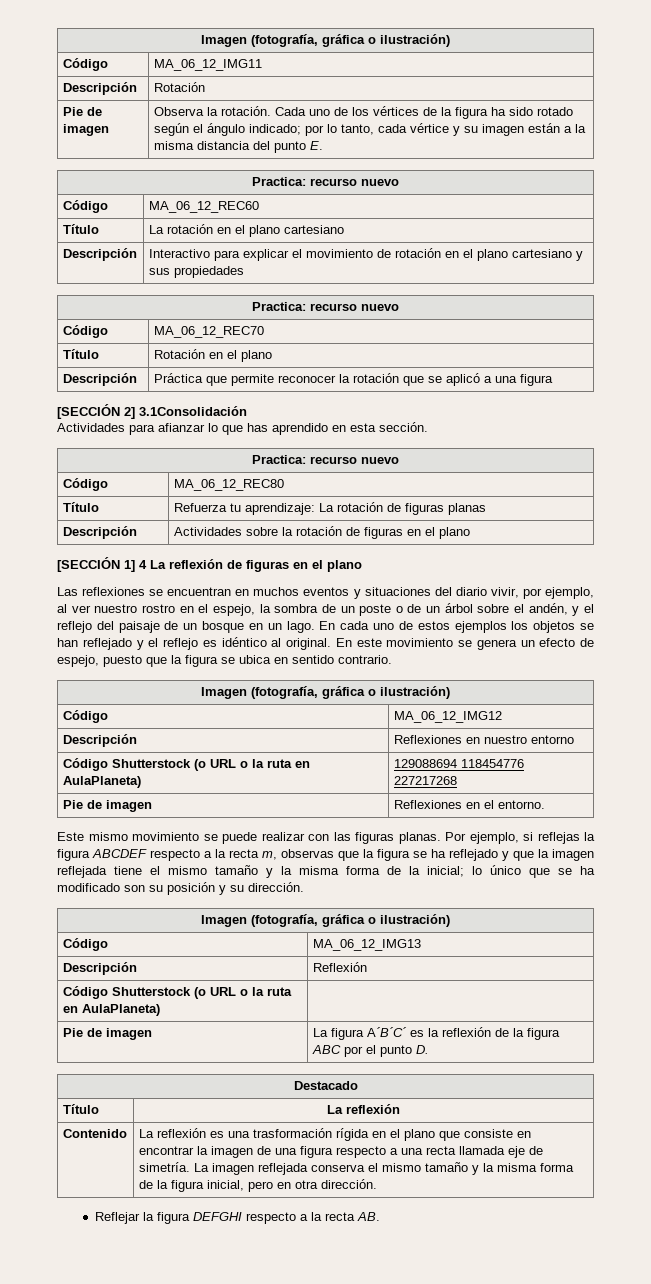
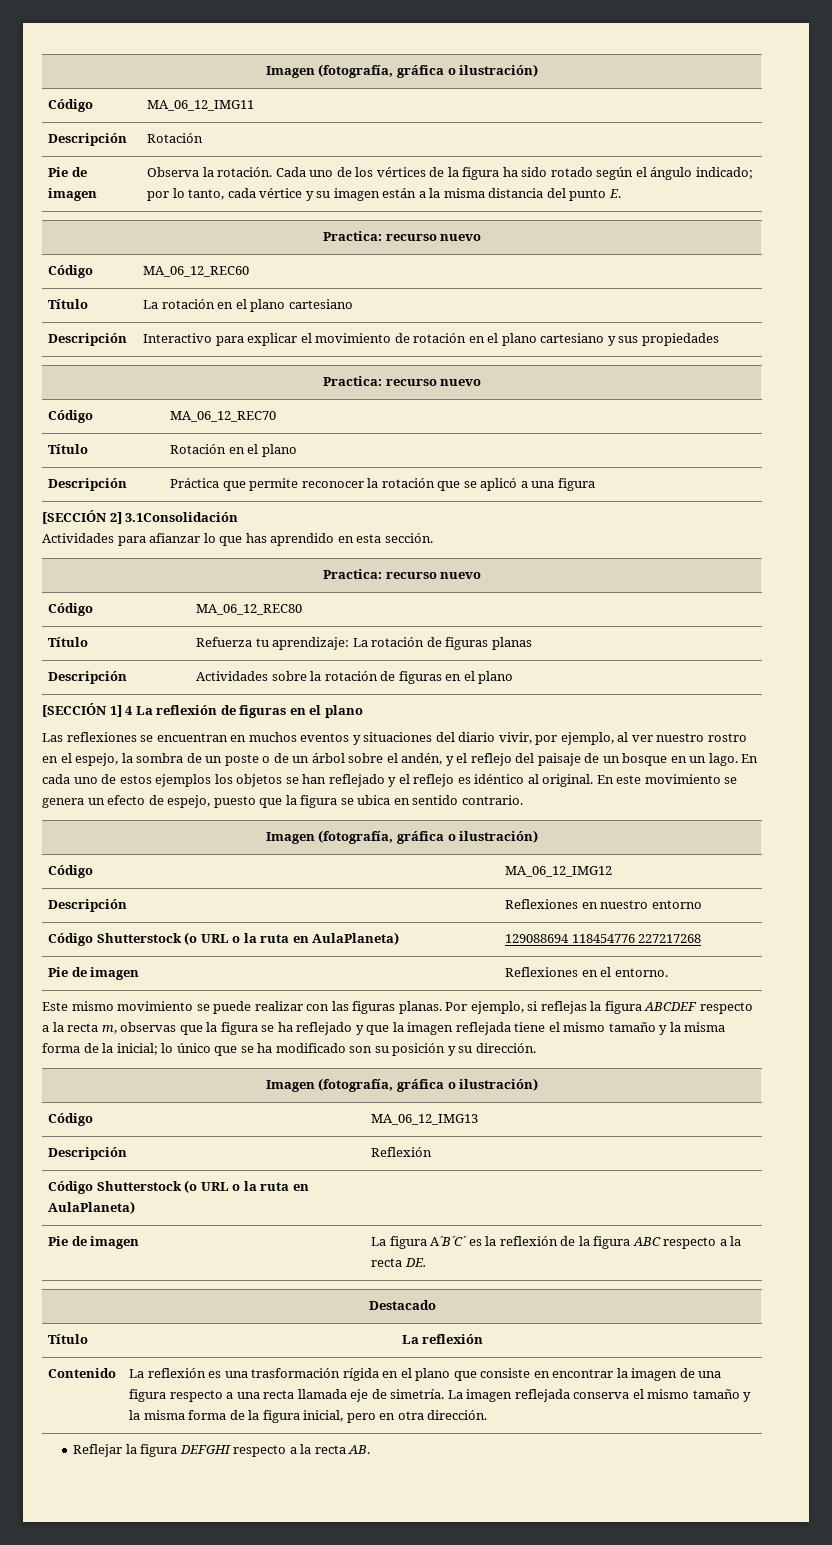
[343,1045,429,1057] por el punto D. -> [663,1236,742,1249] [371,1258,426,1267] respecto a la recta DE.

